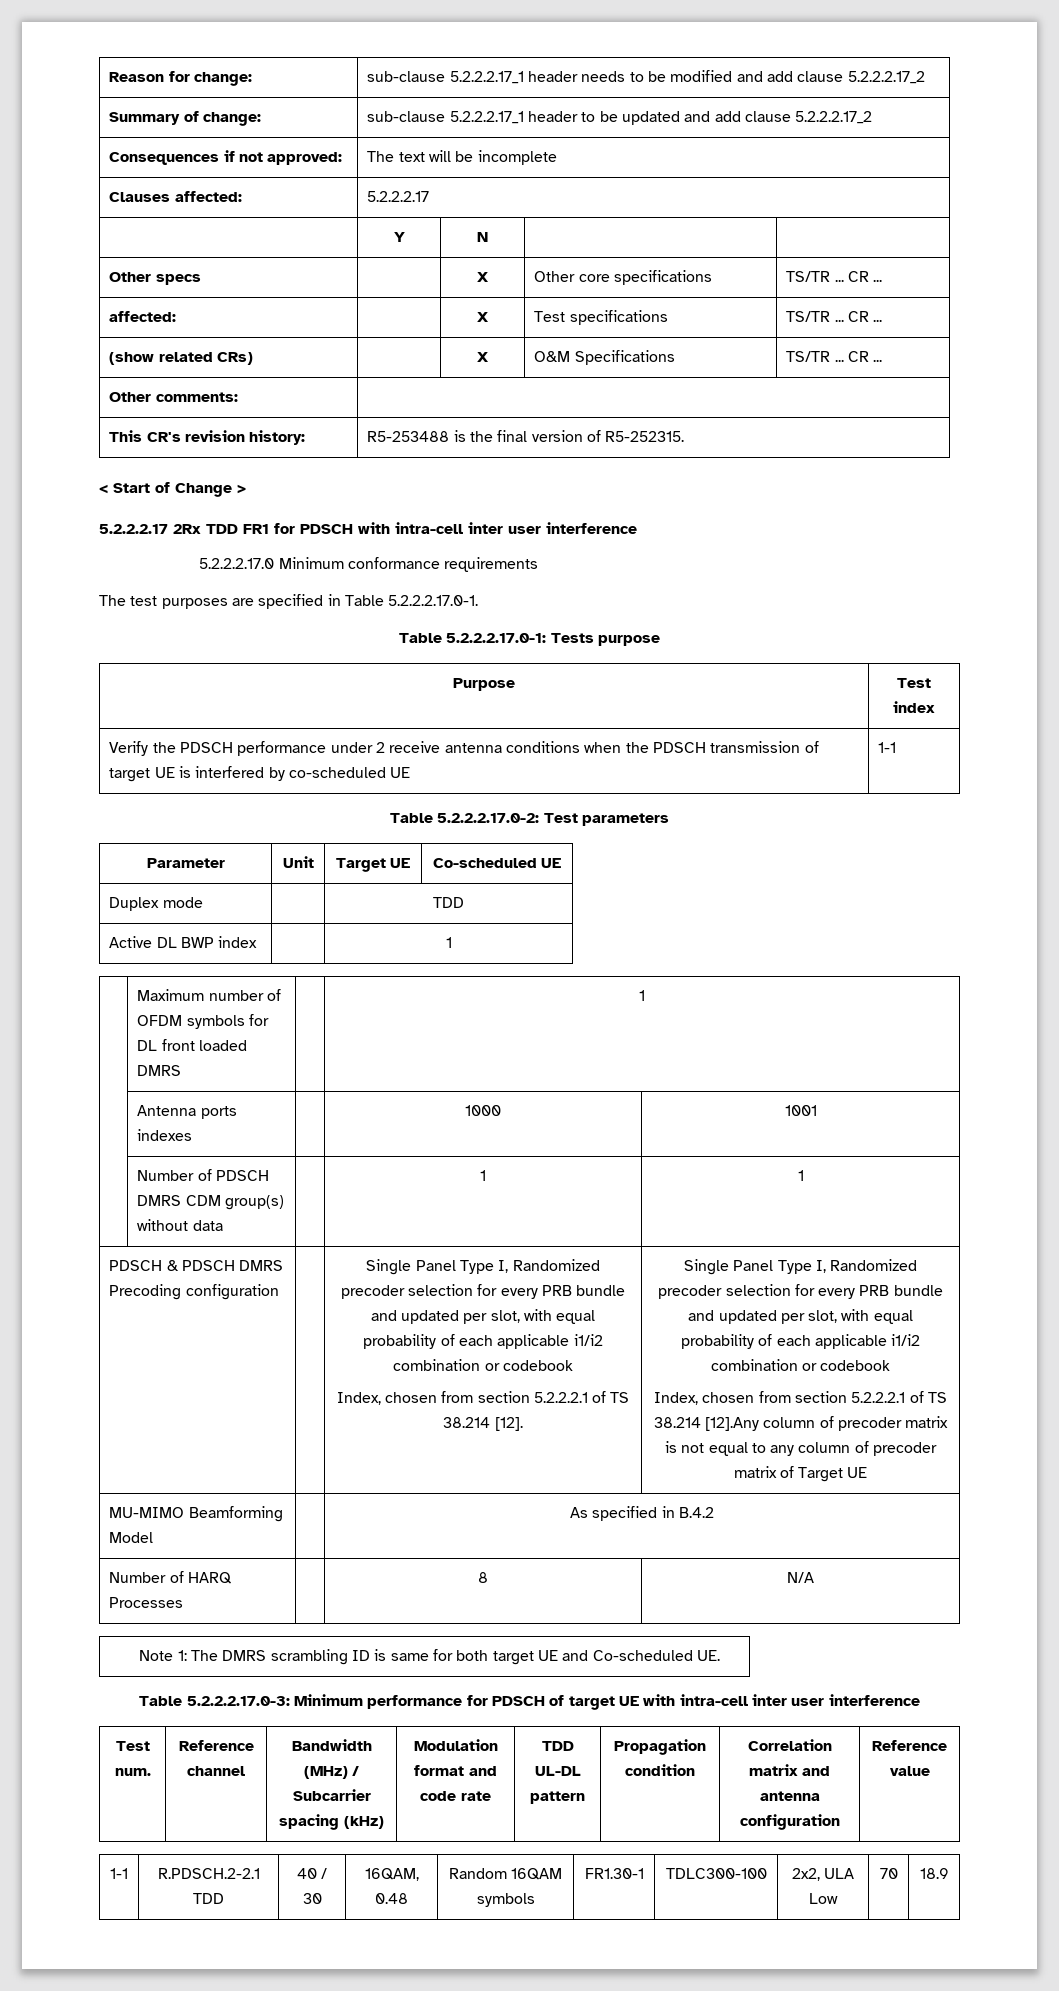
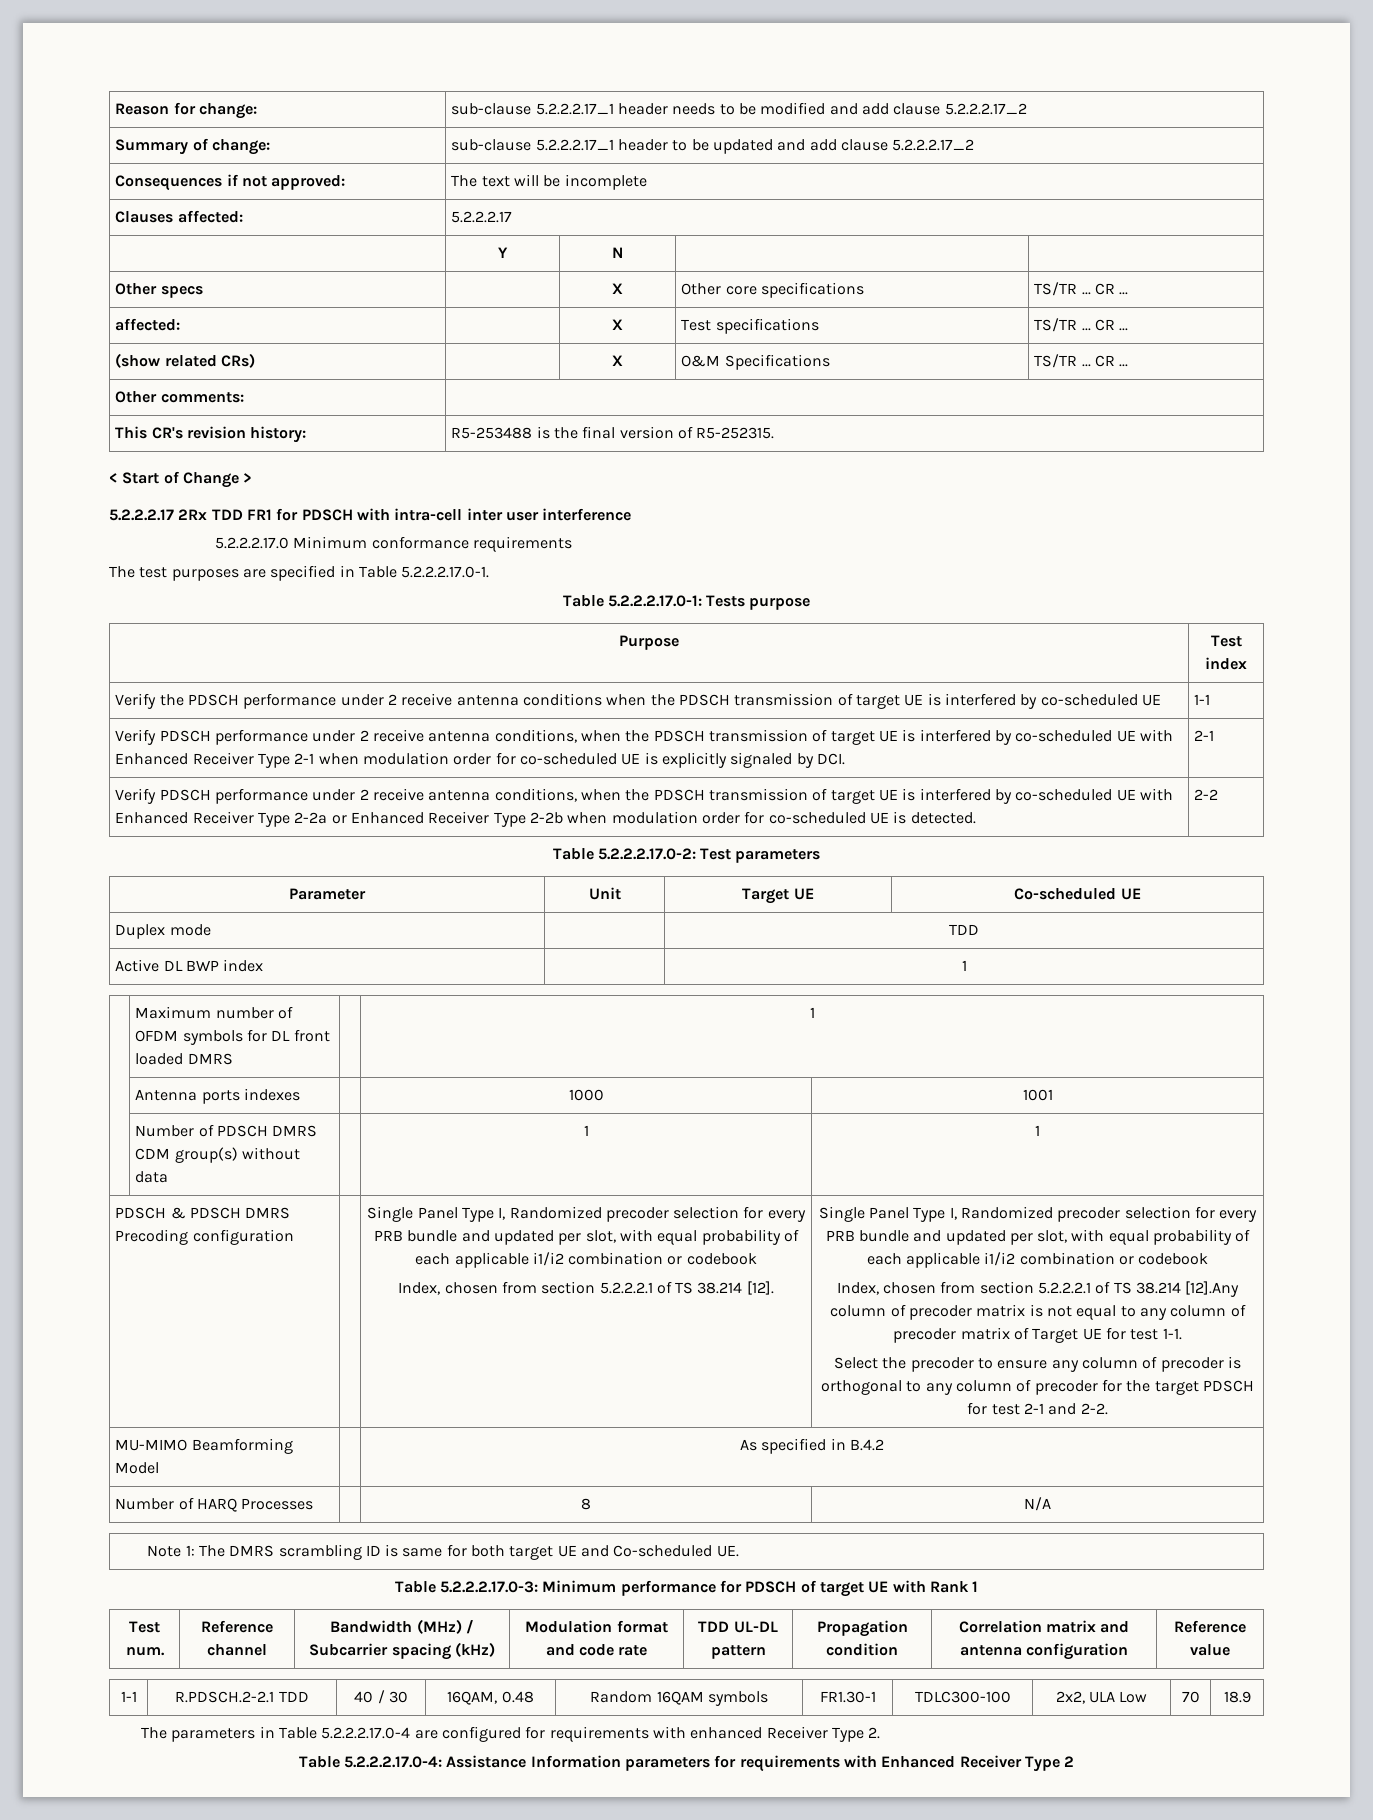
(897, 747) none -> [115,729,1173,745] [115,752,845,768] [1194,730,1215,741] [115,788,1173,804] [115,811,976,827] [1194,789,1219,800] // Verify PDSCH performance under 2 receive antenna conditions, when the PDSCH transmission of target UE is interfered by co-scheduled UE with Enhanced Receiver Type 2-1 when modulation order for co-scheduled UE is explicitly signaled by DCI. | 2-1 // Verify PDSCH performance under 2 receive antenna conditions, when the PDSCH transmission of target UE is interfered by co-scheduled UE with Enhanced Receiver Type 2-2a or Enhanced Receiver Type 2-2b when modulation order for co-scheduled UE is detected. | 2-2
(868, 1472) none -> [1105,1327,1182,1340] [834,1356,1241,1372] [821,1379,1254,1395] [967,1402,1108,1415] for test 1-1. // Select the precoder to ensure any column of precoder is orthogonal to any column of precoder for the target PDSCH for test 2-1 and 2-2.
[679,1694,920,1706] intra-cell inter user interference -> [929,1581,979,1593] Rank 1
(949, 1873) none -> [141,1726,881,1742] [298,1755,1075,1772] // The parameters in Table 5.2.2.2.17.0-4 are configured for requirements with enhanced Receiver Type 2. // Table 5.2.2.2.17.0-4: Assistance Information parameters for requirements with Enhanced Receiver Type 2

